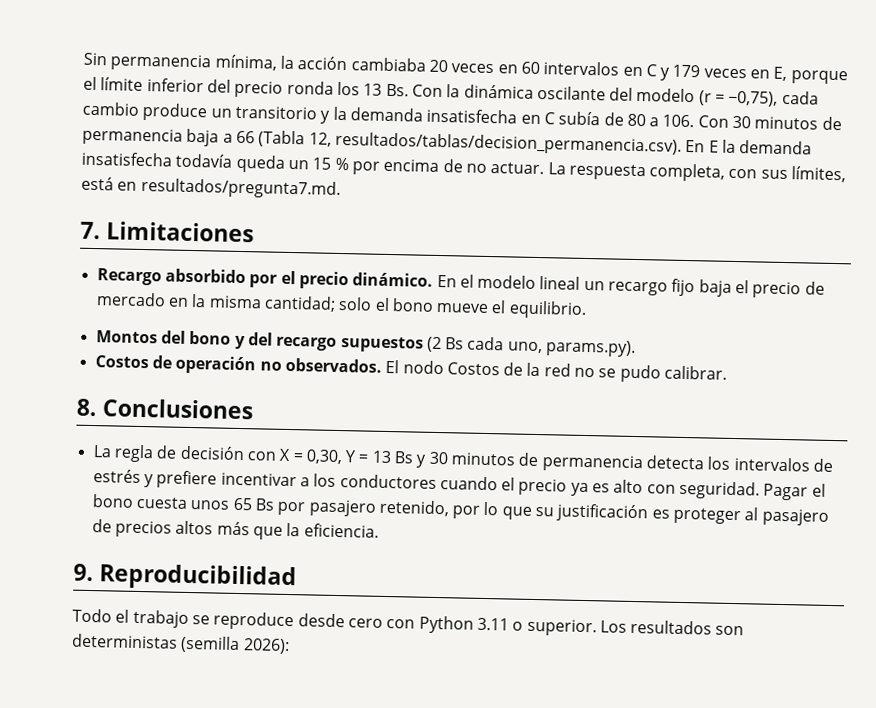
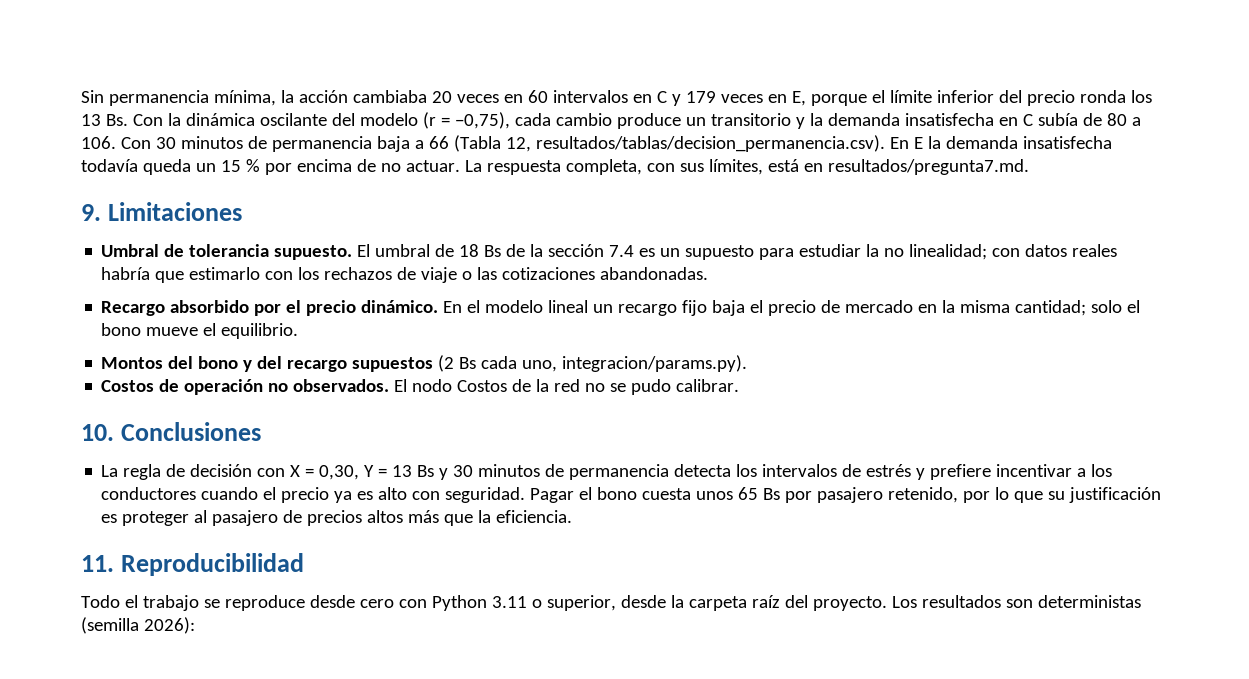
[80,221,101,240] 7. -> [81,204,101,221] 9.
(255, 232) none -> [101,244,1118,260] [101,267,709,283] // Umbral de tolerancia supuesto. El umbral de 18 Bs de la sección 7.4 es un supuesto para estudiar la no linealidad; con datos reales habría que estimarlo con los rechazos de viaje o las cotizaciones abandonadas.
[545,339,637,358] params.py). -> [562,355,748,372] integracion/params.py).
[76,398,98,417] 8. -> [81,424,114,441] 10.
[73,563,94,582] 9. -> [81,555,114,572] 11.
[526,618,597,637] superior. -> [546,595,887,611] superior, desde la carpeta raíz del proyecto.

